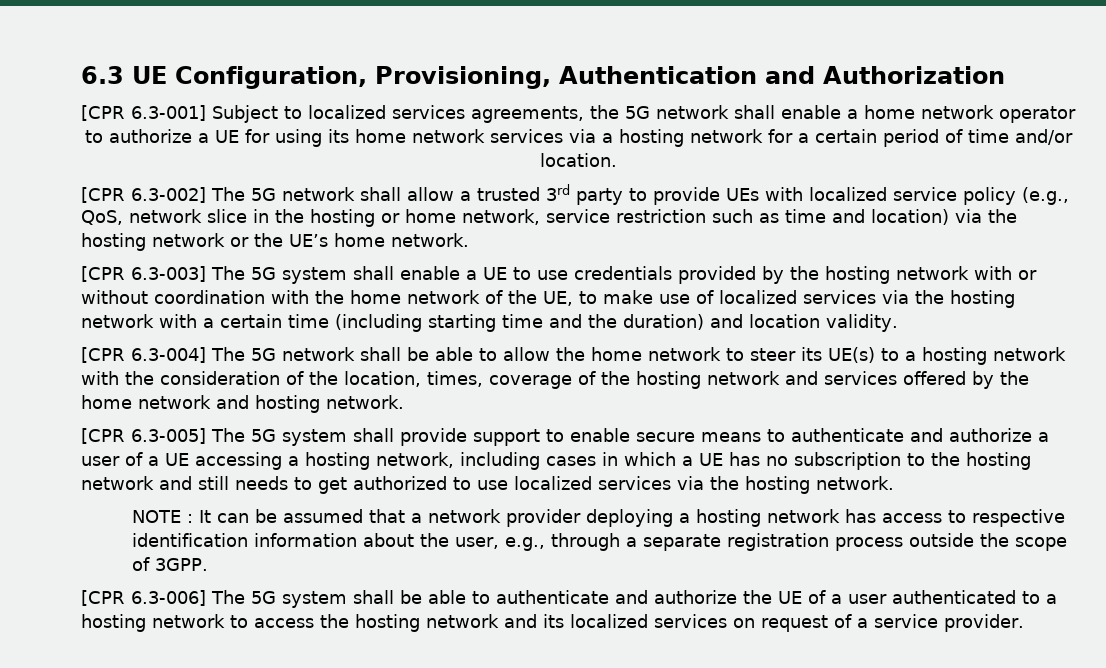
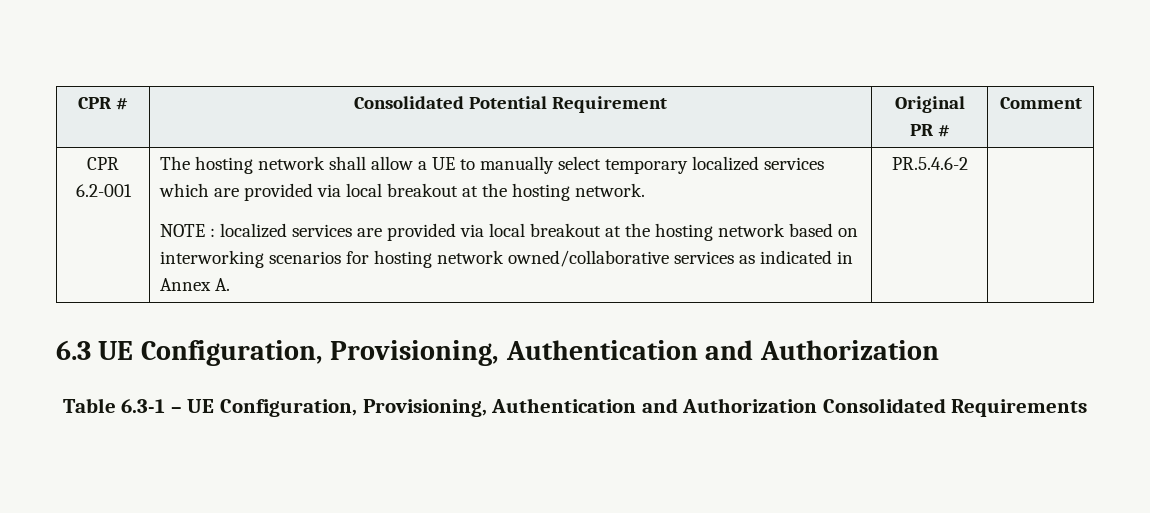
(81, 75) none -> [78,97,128,110] [354,96,667,113] [894,96,965,113] [909,124,950,137] [999,97,1082,109] [87,157,119,170] [75,184,132,197] [160,156,825,174] [159,183,646,201] [160,223,859,241] [160,250,854,268] [160,278,231,291] [891,157,968,170] CPR # | Consolidated Potential Requirement | Original PR # | Comment // CPR 6.2-001 | The hosting network shall allow a UE to manually select temporary localized services which are provided via local breakout at the hosting network. // NOTE : localized services are provided via local breakout at the hosting network based on interworking scenarios for hosting network owned/collaborative services as indicated in Annex A. | PR.5.4.6-2 | //
[81,105,1076,123] [84,129,1073,147] [539,153,617,167] [81,184,1069,205] [81,209,1017,227] [81,233,469,251] [81,266,1037,284] [81,290,1015,308] [81,314,898,332] [81,347,1066,365] [81,371,1029,389] [81,395,404,413] [81,428,1049,446] [81,452,1031,470] [81,476,894,494] [131,509,1065,527] [131,533,1067,551] [131,557,208,571] [81,590,1057,608] [81,614,1024,632] [CPR 6.3-001] Subject to localized services agreements, the 5G network shall enable a home network operator to authorize a UE for using its home network services via a hosting network for a certain period of time and/or location. // [CPR 6.3-002] The 5G network shall allow a trusted 3rd party to provide UEs with localized service policy (e.g., QoS, network slice in the hosting or home network, service restriction such as time and location) via the hosting network or the UE’s home network. // [CPR 6.3-003] The 5G system shall enable a UE to use credentials provided by the hosting network with or without coordination with the home network of the UE, to make use of localized services via the hosting network with a certain time (including starting time and the duration) and location validity. // [CPR 6.3-004] The 5G network shall be able to allow the home network to steer its UE(s) to a hosting network with the consideration of the location, times, coverage of the hosting network and services offered by the home network and hosting network. // [CPR 6.3-005] The 5G system shall provide support to enable secure means to authenticate and authorize a user of a UE accessing a hosting network, including cases in which a UE has no subscription to the hosting network and still needs to get authorized to use localized services via the hosting network. // NOTE : It can be assumed that a network provider deploying a hosting network has access to respective identification information about the user, e.g., through a separate registration process outside the scope of 3GPP. // [CPR 6.3-006] The 5G system shall be able to authenticate and authorize the UE of a user authenticated to a hosting network to access the hosting network and its localized services on request of a service provider. -> [62,398,1088,417] Table 6.3-1 – UE Configuration, Provisioning, Authentication and Authorization Consolidated Requirements

